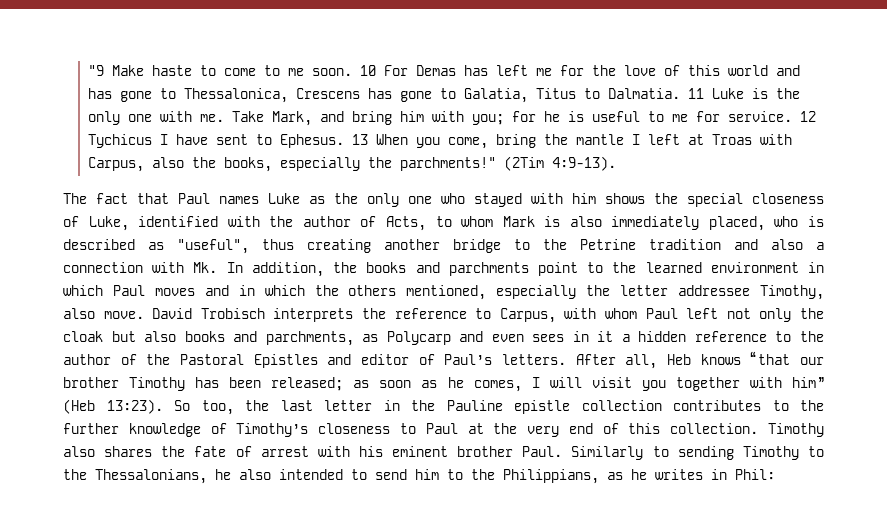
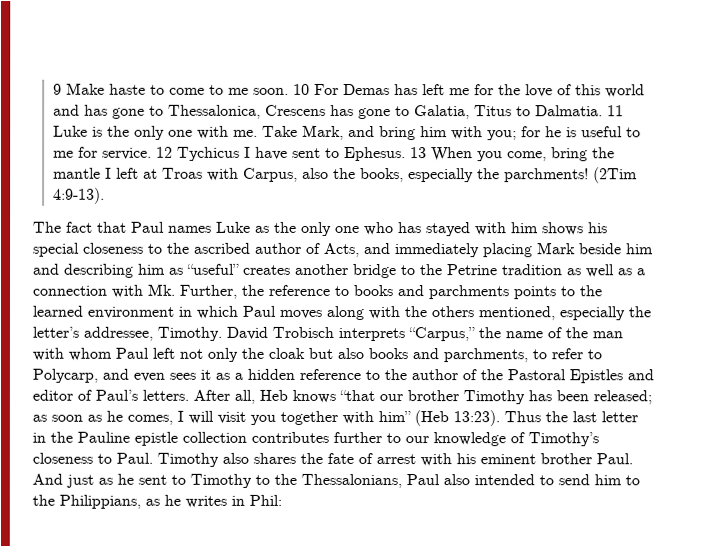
[87,65,104,76] "9 -> [52,83,62,95] 9
[399,157,496,171] parchments!" -> [503,168,589,183] parchments!
(465, 198) none -> [398,222,422,234] has
[654,193,678,204] the -> [588,222,608,234] his
[63,216,824,231] [63,239,371,254] of Luke, identified with the author of Acts, to whom Mark is also immediately placed, who is described as "useful", thus creating -> [148,242,654,258] [32,263,291,278] to the ascribed author of Acts, and immediately placing Mark beside him and describing him as “useful” creates
[734,239,803,250] and also -> [566,264,633,278] as well as
[226,262,358,277] In addition, the -> [179,284,349,299] Further, the reference to
[537,262,578,276] point -> [513,286,556,300] points
[204,285,305,296] and in which -> [326,305,400,321] along with
[620,285,824,300] [63,308,556,323] letter addressee Timothy, also move. David Trobisch interprets the reference to Carpus, -> [32,326,623,342] letter’s addressee, Timothy. David Trobisch interprets “Carpus,” the name of the man
[362,331,451,345] as Polycarp -> [532,348,602,360] [32,368,98,383] to refer to Polycarp,
[572,331,614,342] in it -> [200,369,230,380] it as
[174,400,234,415] So too, -> [504,411,541,423] Thus
[772,400,824,411] [63,423,119,434] to the further -> [333,431,429,444] further to our
[425,423,759,437] Paul at the very end of this collection. -> [116,452,153,464] Paul.
[571,446,734,460] Similarly to sending -> [32,473,186,488] And just as he sent to
[215,469,231,480] he -> [406,474,440,486] Paul

